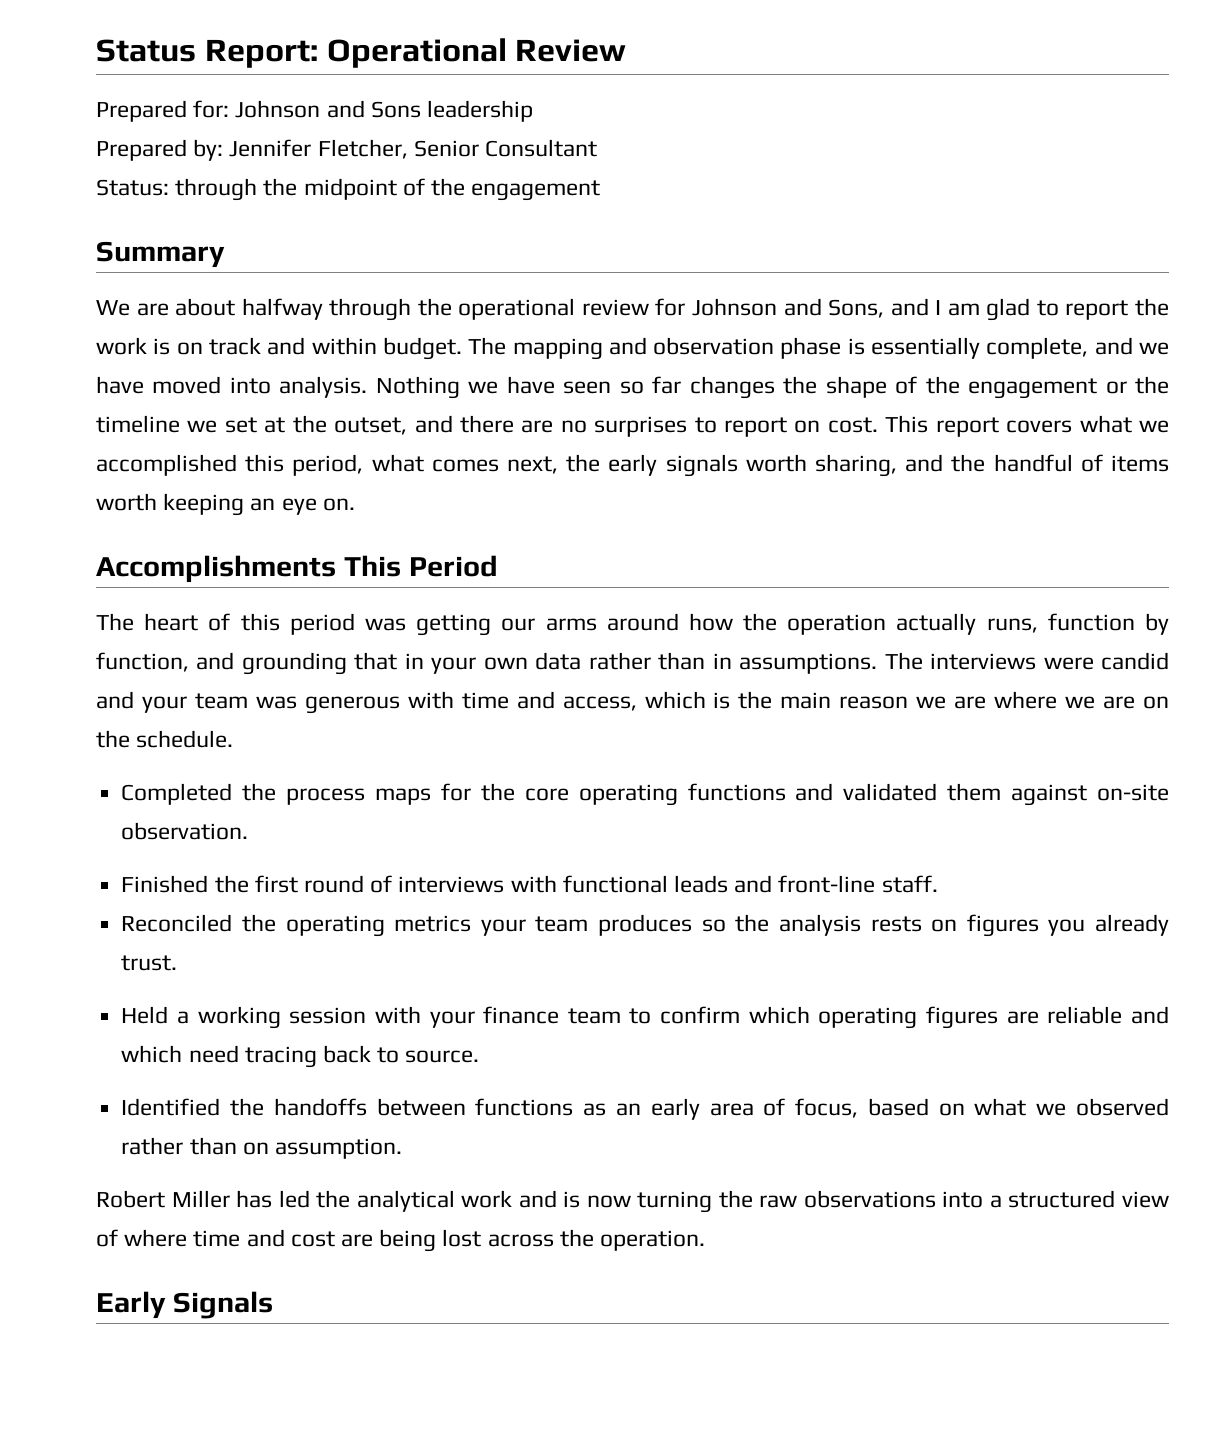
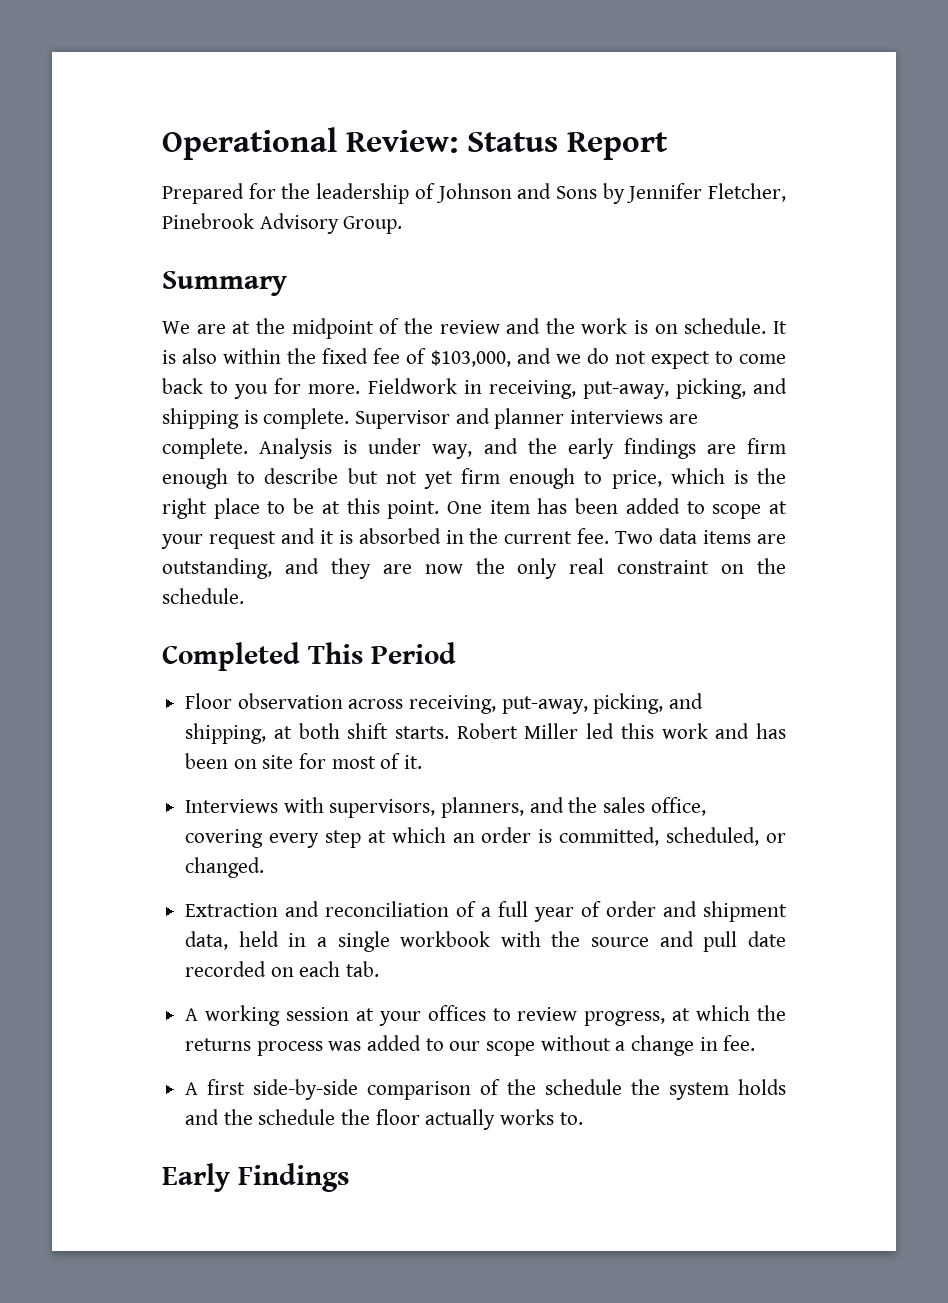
[96,38,627,68] [96,100,534,122] [96,139,598,161] [96,178,601,201] [96,241,225,268] [96,298,1169,321] [96,337,1169,360] [96,376,1169,399] [96,415,1170,437] [96,454,1170,477] [96,493,355,516] [96,555,498,583] [96,613,1169,636] [96,652,1169,675] [96,691,1169,714] [96,730,234,748] [121,783,1169,806] [121,822,249,840] [121,875,938,893] [121,914,1170,937] [121,955,178,971] [121,1006,1169,1029] [121,1045,480,1068] [121,1098,1169,1120] [121,1137,402,1159] [96,1190,1169,1213] [96,1229,706,1252] Status Report: Operational Review // Prepared for: Johnson and Sons leadership // Prepared by: Jennifer Fletcher, Senior Consultant // Status: through the midpoint of the engagement // Summary // We are about halfway through the operational review for Johnson and Sons, and I am glad to report the work is on track and within budget. The mapping and observation phase is essentially complete, and we have moved into analysis. Nothing we have seen so far changes the shape of the engagement or the timeline we set at the outset, and there are no surprises to report on cost. This report covers what we accomplished this period, what comes next, the early signals worth sharing, and the handful of items worth keeping an eye on. // Accomplishments This Period // The heart of this period was getting our arms around how the operation actually runs, function by function, and grounding that in your own data rather than in assumptions. The interviews were candid and your team was generous with time and access, which is the main reason we are where we are on the schedule. // Completed the process maps for the core operating functions and validated them against on-site observation. // Finished the first round of interviews with functional leads and front-line staff. // Reconciled the operating metrics your team produces so the analysis rests on figures you already trust. // Held a working session with your finance team to confirm which operating figures are reliable and which need tracing back to source. // Identified the handoffs between functions as an early area of focus, based on what we observed rather than on assumption. // Robert Miller has led the analytical work and is now turning the raw observations into a structured view of where time and cost are being lost across the operation. -> [162,127,668,160] [162,183,786,204] [162,213,403,234] [162,271,287,296] [162,318,788,339] [162,348,786,369] [162,378,788,399] [162,408,698,429] [162,438,787,459] [162,468,786,489] [162,498,787,519] [161,528,786,549] [162,558,786,579] [162,588,244,604] [162,642,456,671] [185,693,704,714] [185,723,786,744] [185,753,423,769] [185,797,706,818] [185,827,786,848] [185,857,265,878] [185,901,787,922] [185,931,786,952] [185,961,380,977] [185,1005,786,1026] [185,1035,756,1056] [185,1079,786,1100] [185,1109,583,1130] Operational Review: Status Report // Prepared for the leadership of Johnson and Sons by Jennifer Fletcher, Pinebrook Advisory Group. // Summary // We are at the midpoint of the review and the work is on schedule. It is also within the fixed fee of $103,000, and we do not expect to come back to you for more. Fieldwork in receiving, put-away, picking, and shipping is complete. Supervisor and planner interviews are complete. Analysis is under way, and the early findings are firm enough to describe but not yet firm enough to price, which is the right place to be at this point. One item has been added to scope at your request and it is absorbed in the current fee. Two data items are outstanding, and they are now the only real constraint on the schedule. // Completed This Period // Floor observation across receiving, put-away, picking, and shipping, at both shift starts. Robert Miller led this work and has been on site for most of it. // Interviews with supervisors, planners, and the sales office, covering every step at which an order is committed, scheduled, or changed. // Extraction and reconciliation of a full year of order and shipment data, held in a single workbook with the source and pull date recorded on each tab. // A working session at your offices to review progress, at which the returns process was added to our scope without a change in fee. // A first side-by-side comparison of the schedule the system holds and the schedule the floor actually works to.
[172,1291,273,1319] Signals -> [238,1163,349,1192] Findings

